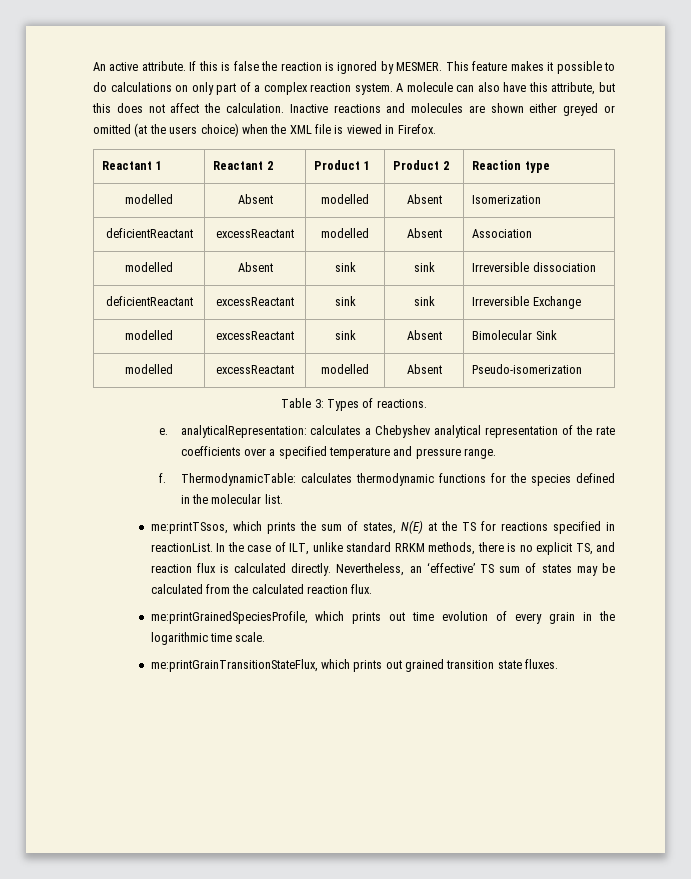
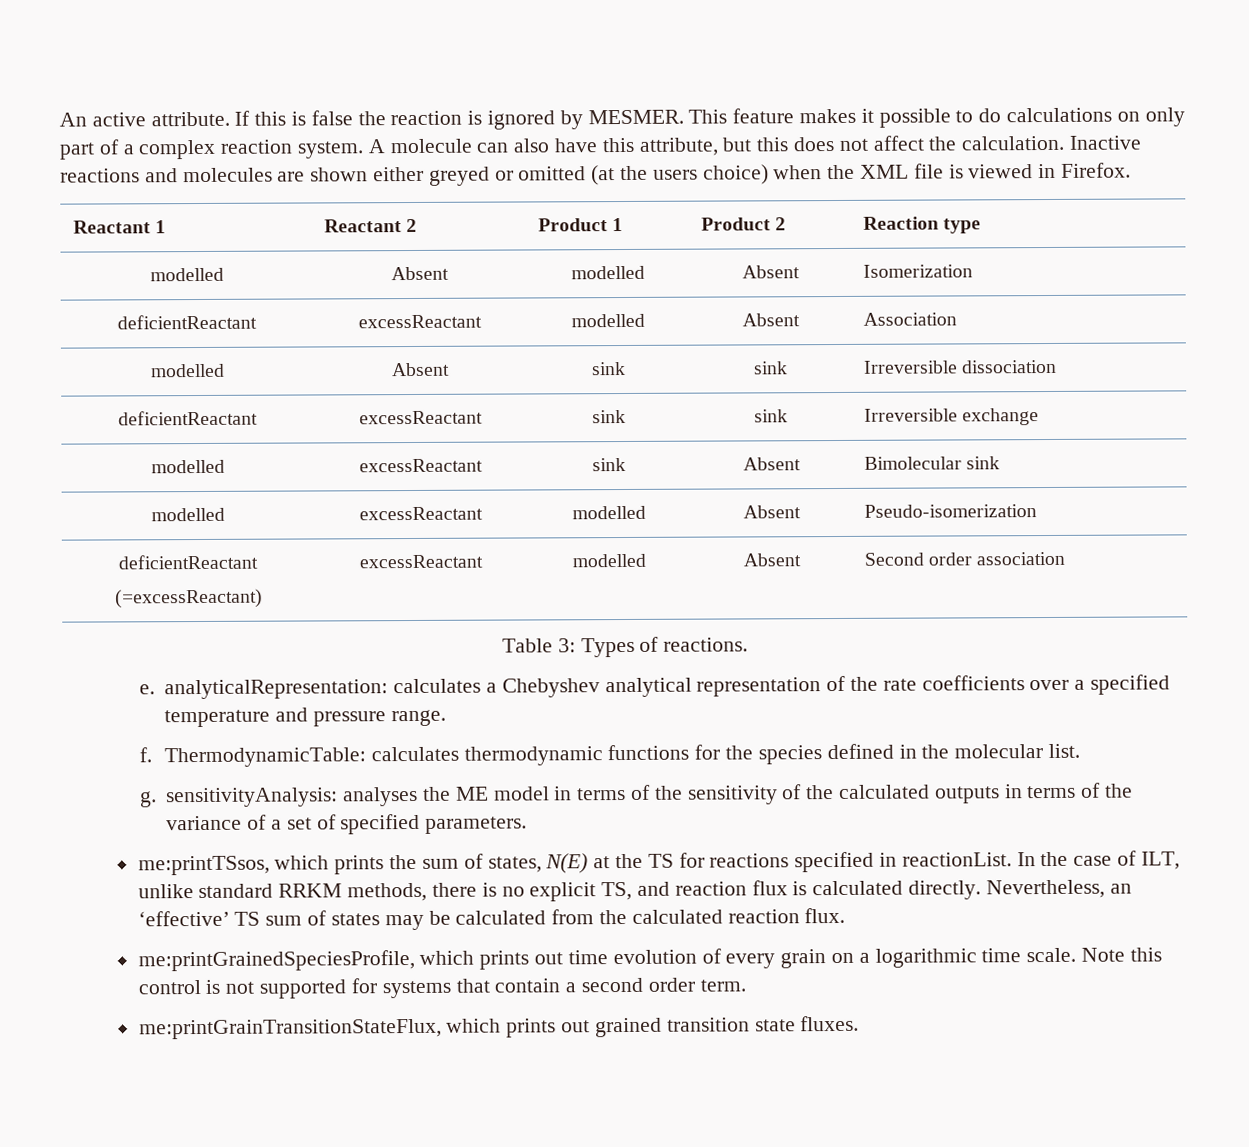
[532,296,581,309] Exchange -> [961,408,1039,426] exchange
[535,330,557,340] Sink -> [965,456,1000,470] sink
(583, 369) none -> [118,554,258,570] [114,588,263,609] [358,554,483,569] [571,553,646,568] [742,553,801,567] [863,551,1066,566] // deficientReactant // (=excessReactant) | excessReactant | modelled | Absent | Second order association
(283, 499) none -> [139,782,1133,808] [166,813,528,835] // g. sensitivityAnalysis: analyses the ME model in terms of the sensitivity of the calculated outputs in terms of the variance of a set of specified parameters.
[583,611,615,621] in the -> [830,952,870,964] on a
(266, 637) none -> [1080,947,1162,962] [137,977,746,999] Note this control is not supported for systems that contain a second order term.

